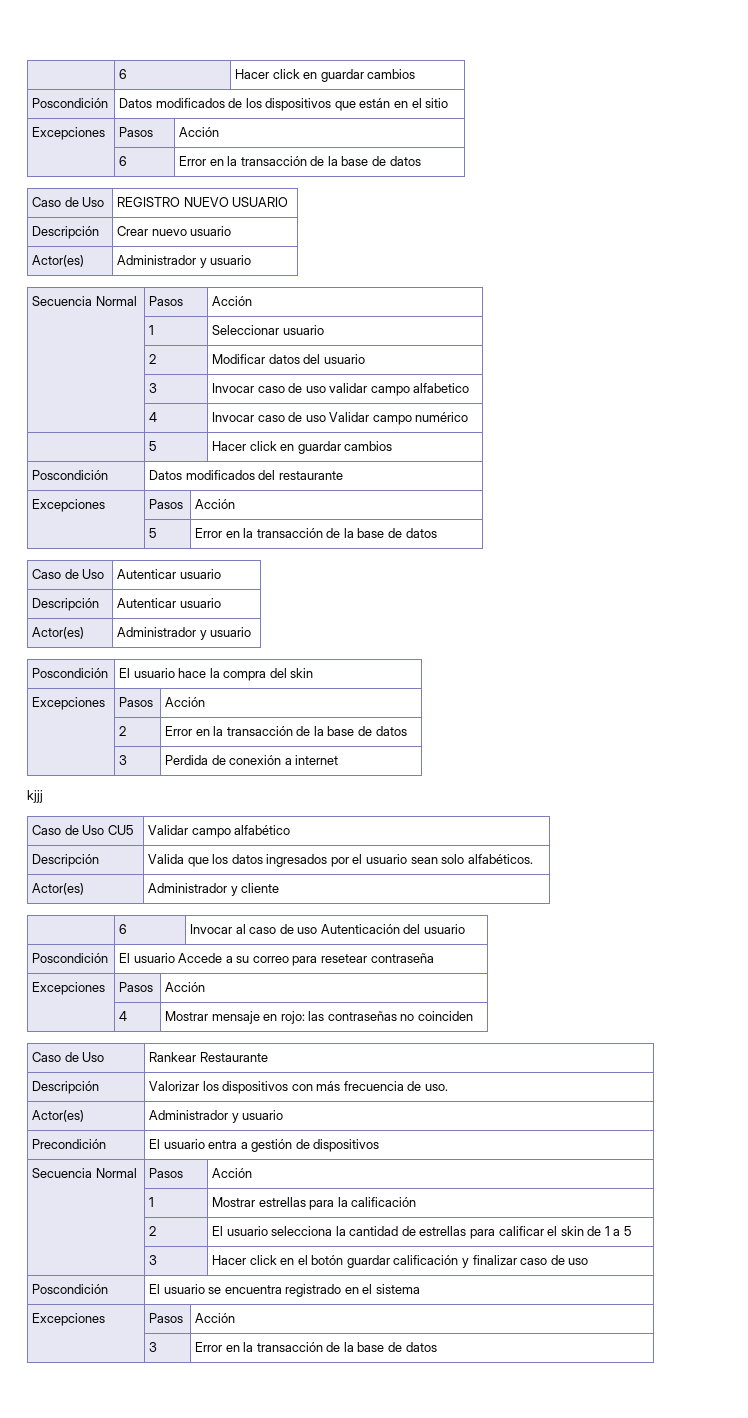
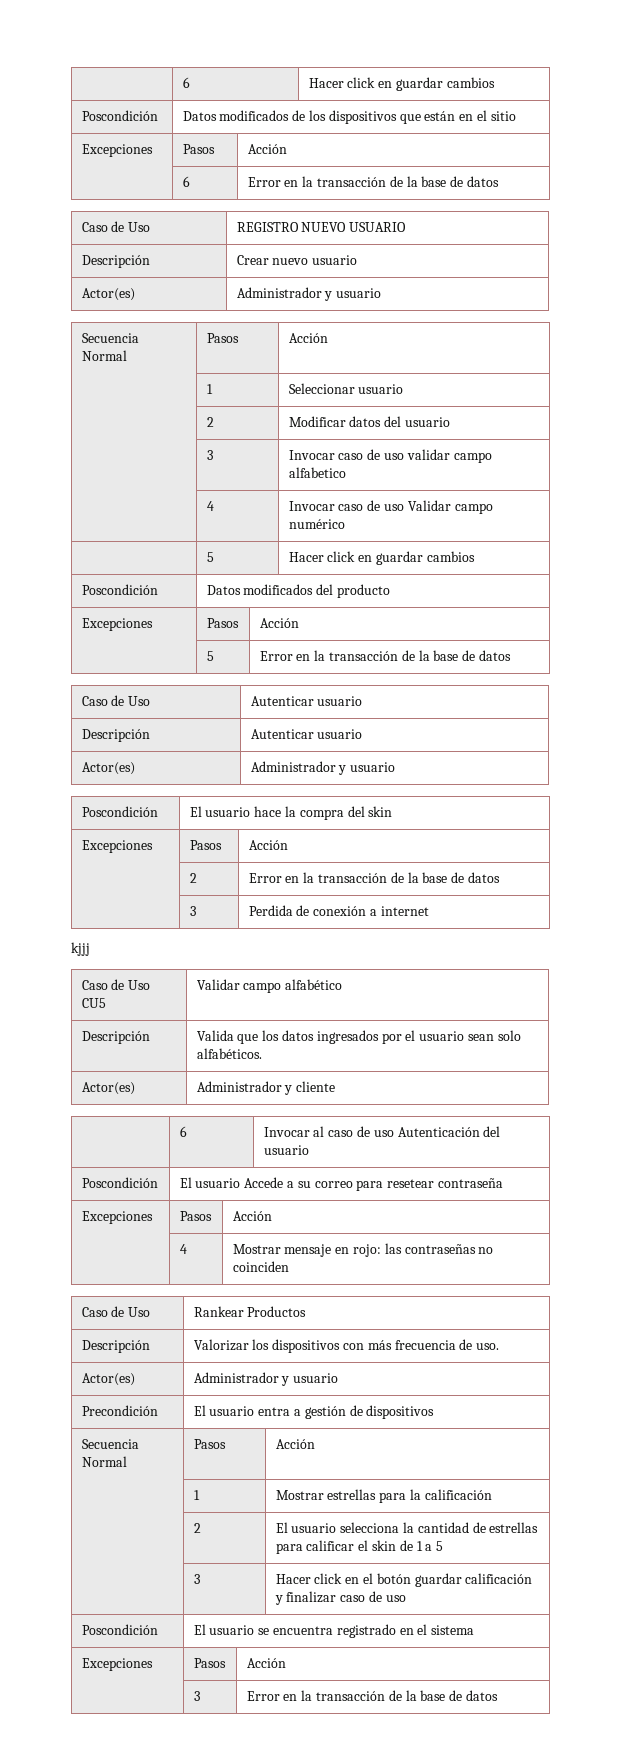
[278,471,343,480] restaurante -> [336,584,390,598] producto
[199,1052,268,1062] Restaurante -> [247,1306,307,1317] Productos

